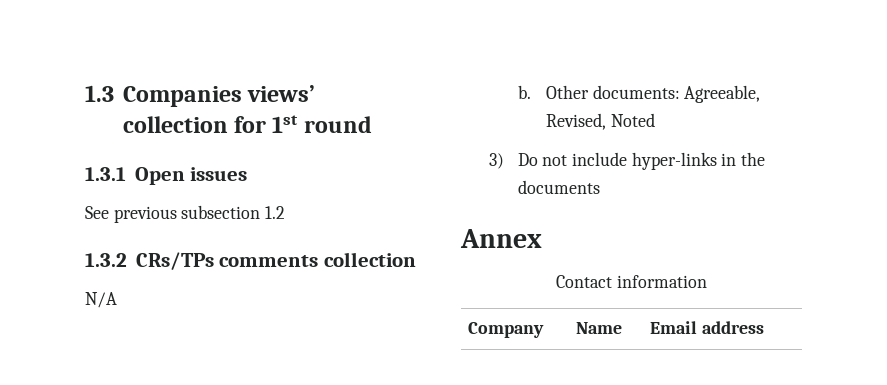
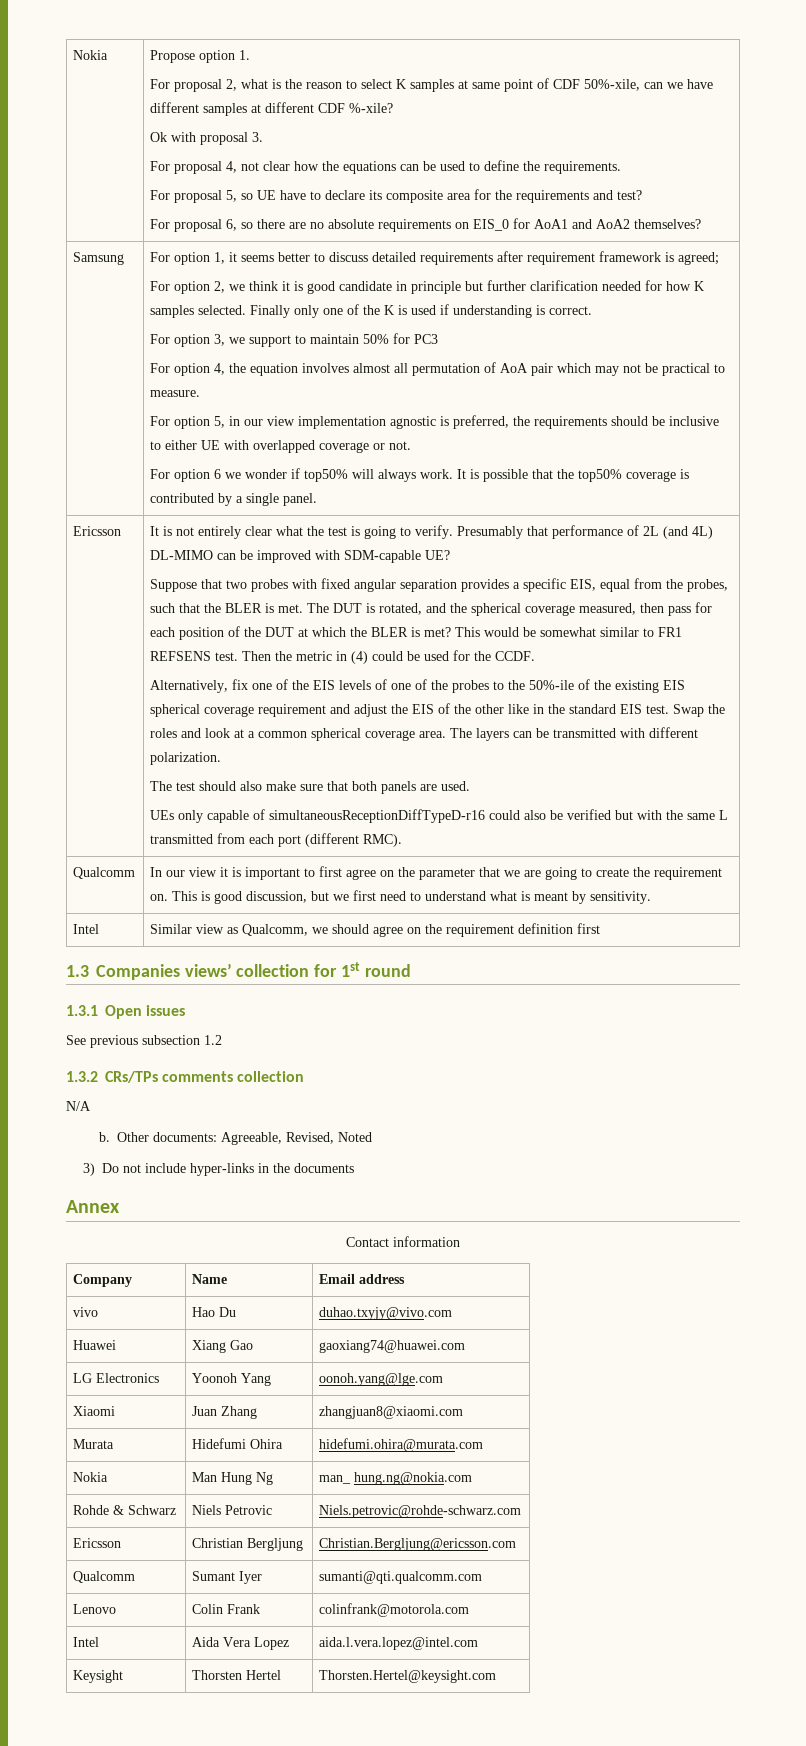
(85, 93) none -> [73,50,109,60] [150,50,251,63] [150,78,714,92] [150,102,394,116] [150,132,264,145] [150,160,622,174] [150,189,643,203] [150,218,702,232] [73,252,125,265] [150,251,720,265] [150,280,705,294] [150,304,593,318] [150,333,439,347] [150,362,726,376] [150,390,201,397] [150,415,720,429] [150,440,412,453] [150,468,690,482] [150,493,318,506] [73,526,122,536] [150,525,714,539] [150,550,451,563] [150,578,729,592] [150,602,713,616] [150,626,683,640] [150,650,536,664] [150,679,686,693] [150,703,726,717] [150,727,699,741] [150,752,222,765] [150,781,471,794] [150,809,729,823] [150,833,403,847] [73,867,136,879] [150,866,723,880] [150,890,652,904] [73,924,100,934] [150,923,601,937] Nokia | Propose option 1. // For proposal 2, what is the reason to select K samples at same point of CDF 50%-xile, can we have different samples at different CDF %-xile? // Ok with proposal 3. // For proposal 4, not clear how the equations can be used to define the requirements. // For proposal 5, so UE have to declare its composite area for the requirements and test? // For proposal 6, so there are no absolute requirements on EIS_0 for AoA1 and AoA2 themselves? // Samsung | For option 1, it seems better to discuss detailed requirements after requirement framework is agreed; // For option 2, we think it is good candidate in principle but further clarification needed for how K samples selected. Finally only one of the K is used if understanding is correct. // For option 3, we support to maintain 50% for PC3 // For option 4, the equation involves almost all permutation of AoA pair which may not be practical to measure. // For option 5, in our view implementation agnostic is preferred, the requirements should be inclusive to either UE with overlapped coverage or not. // For option 6 we wonder if top50% will always work. It is possible that the top50% coverage is contributed by a single panel. // Ericsson | It is not entirely clear what the test is going to verify. Presumably that performance of 2L (and 4L) DL-MIMO can be improved with SDM-capable UE? // Suppose that two probes with fixed angular separation provides a specific EIS, equal from the probes, such that the BLER is met. The DUT is rotated, and the spherical coverage measured, then pass for each position of the DUT at which the BLER is met? This would be somewhat similar to FR1 REFSENS test. Then the metric in (4) could be used for the CCDF. // Alternatively, fix one of the EIS levels of one of the probes to the 50%-ile of the existing EIS spherical coverage requirement and adjust the EIS of the other like in the standard EIS test. Swap the roles and look at a common spherical coverage area. The layers can be transmitted with different polarization. // The test should also make sure that both panels are used. // UEs only capable of simultaneousReceptionDiffTypeD-r16 could also be verified but with the same L transmitted from each port (different RMC). // Qualcomm | In our view it is important to first agree on the parameter that we are going to create the requirement on. This is good discussion, but we first need to understand what is meant by sensitivity. // Intel | Similar view as Qualcomm, we should agree on the requirement definition first //
(765, 327) none -> [73,1307,99,1317] [192,1307,237,1317] [319,1307,453,1320] [73,1340,117,1350] [192,1340,254,1353] [319,1340,466,1353] [73,1373,160,1383] [192,1373,272,1386] [319,1373,444,1386] [73,1406,116,1416] [192,1406,258,1419] [319,1406,464,1419] [73,1439,115,1449] [192,1438,284,1449] [319,1438,484,1452] [73,1472,109,1482] [192,1472,274,1485] [319,1472,473,1485] [73,1505,177,1515] [192,1505,273,1515] [319,1505,522,1518] [73,1538,122,1548] [192,1538,304,1551] [319,1538,517,1551] [73,1571,136,1583] [192,1571,263,1584] [319,1571,483,1584] [73,1604,117,1614] [192,1604,261,1614] [319,1603,470,1617] [73,1637,100,1647] [192,1637,290,1650] [319,1637,479,1650] [73,1670,124,1683] [192,1670,282,1680] [319,1670,497,1683] // vivo | Hao Du | duhao.txyjy@vivo.com // Huawei | Xiang Gao | gaoxiang74@huawei.com // LG Electronics | Yoonoh Yang | oonoh.yang@lge.com // Xiaomi | Juan Zhang | zhangjuan8@xiaomi.com // Murata | Hidefumi Ohira | hidefumi.ohira@murata.com // Nokia | Man Hung Ng | man_ hung.ng@nokia.com // Rohde & Schwarz | Niels Petrovic | Niels.petrovic@rohde-schwarz.com // Ericsson | Christian Bergljung | Christian.Bergljung@ericsson.com // Qualcomm | Sumant Iyer | sumanti@qti.qualcomm.com // Lenovo | Colin Frank | colinfrank@motorola.com // Intel | Aida Vera Lopez | aida.l.vera.lopez@intel.com // Keysight | Thorsten Hertel | Thorsten.Hertel@keysight.com

